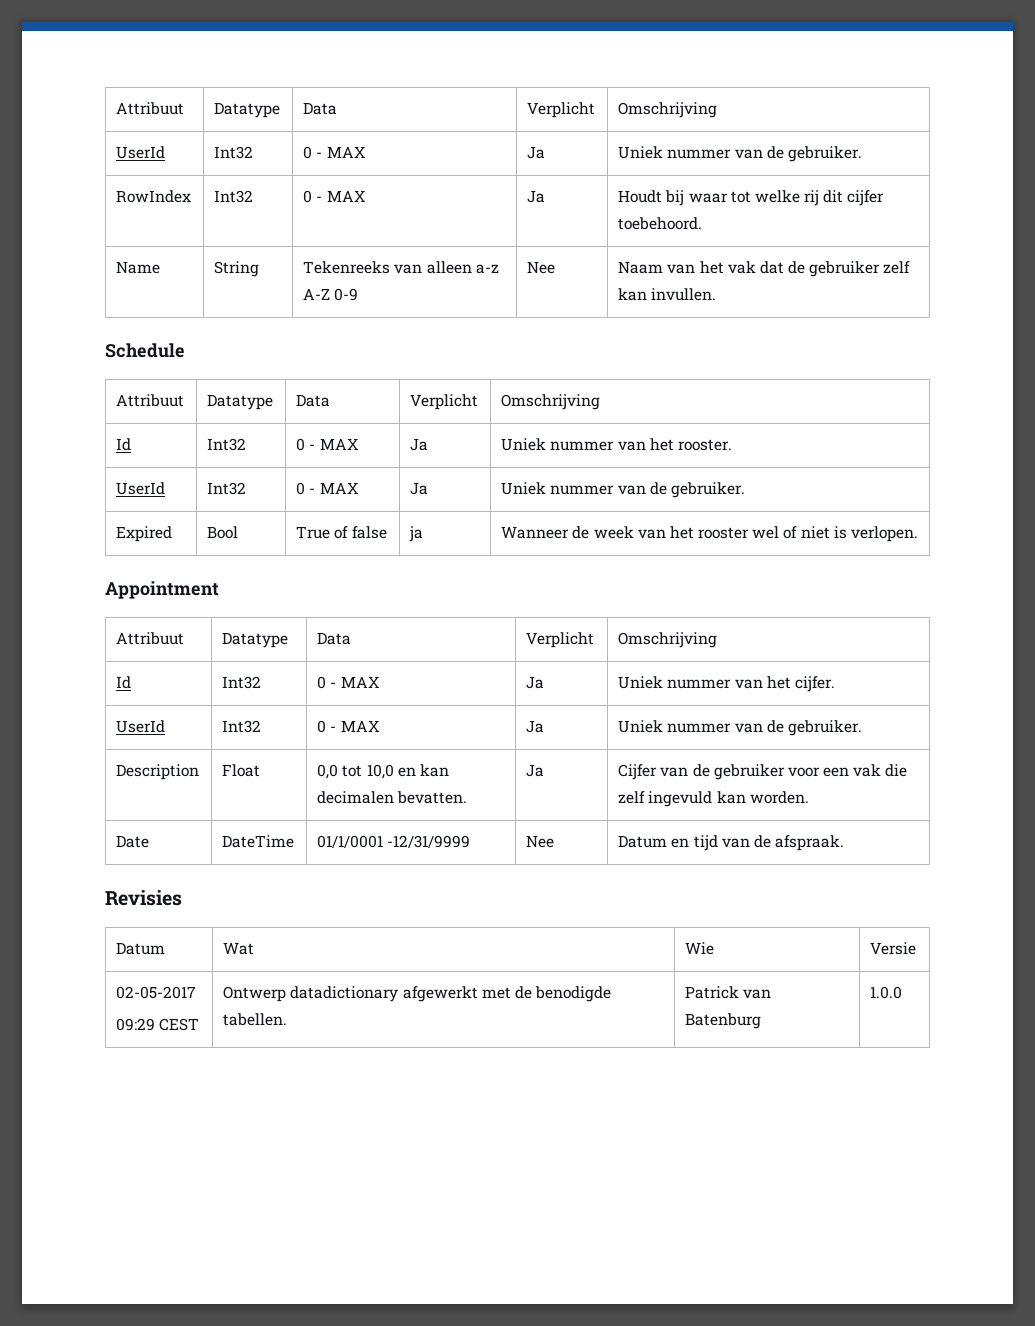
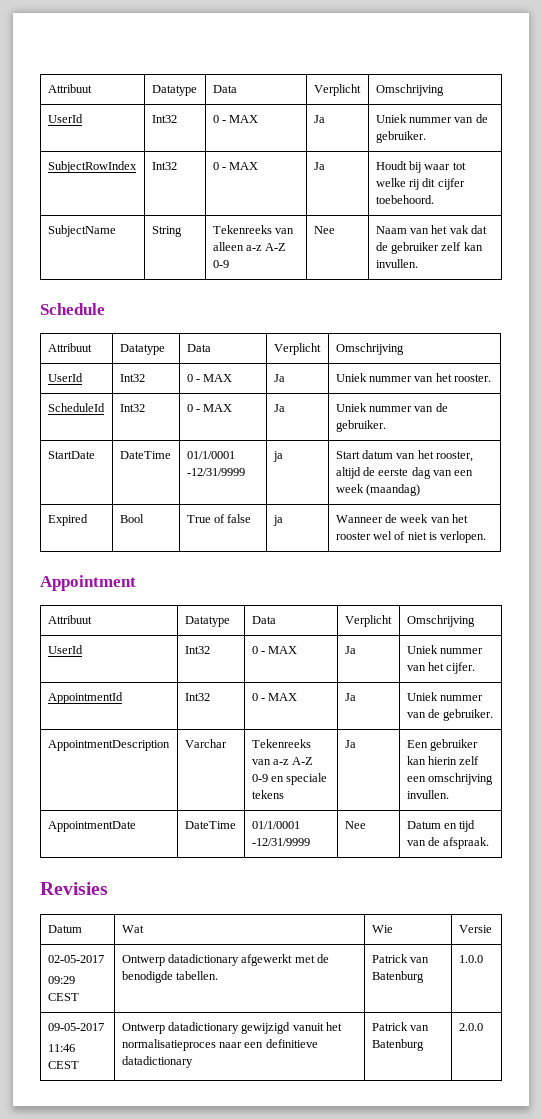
[116,190,192,203] RowIndex -> [47,161,137,173] SubjectRowIndex
[116,261,161,274] Name -> [47,225,116,237] SubjectName
[116,438,132,451] Id -> [47,373,83,382] UserId
[116,482,166,495] UserId -> [47,403,105,412] ScheduleId
(745, 490) none -> [47,451,95,459] [119,451,171,459] [186,451,235,459] [186,468,245,476] [272,451,283,462] [335,450,474,462] [335,467,474,479] [335,484,420,496] // StartDate | DateTime | 01/1/0001 -12/31/9999 | ja | Start datum van het rooster, altijd de eerste dag van een week (maandag)
[116,676,132,689] Id -> [47,645,83,654] UserId
[116,720,166,733] UserId -> [47,692,123,704] AppointmentId
[116,764,200,780] [222,764,261,777] [317,764,449,779] [317,791,468,804] [526,764,545,777] [618,764,908,780] [618,791,809,807] [116,835,150,848] Description | Float | 0,0 tot 10,0 en kan decimalen bevatten. | Ja | Cijfer van de gebruiker voor een vak die zelf ingevuld kan worden. // Date -> [47,740,170,751] [184,739,227,748] [251,739,311,748] [251,757,314,765] [251,773,328,785] [251,790,284,799] [344,740,356,748] [406,739,478,751] [406,756,480,765] [406,773,493,785] [406,790,449,799] [47,821,136,832] AppointmentDescription | Varchar | Tekenreeks van a-z A-Z 0-9 en speciale tekens | Ja | Een gebruiker kan hierin zelf een omschrijving invullen. // AppointmentDate
(903, 992) none -> [47,1023,104,1031] [47,1044,75,1052] [47,1061,79,1069] [121,1022,343,1034] [121,1039,318,1051] [121,1056,193,1068] [371,1022,429,1031] [371,1039,424,1051] [458,1023,483,1031] // 09-05-2017 // 11:46 CEST | Ontwerp datadictionary gewijzigd vanuit het normalisatieproces naar een definitieve datadictionary | Patrick van Batenburg | 2.0.0

